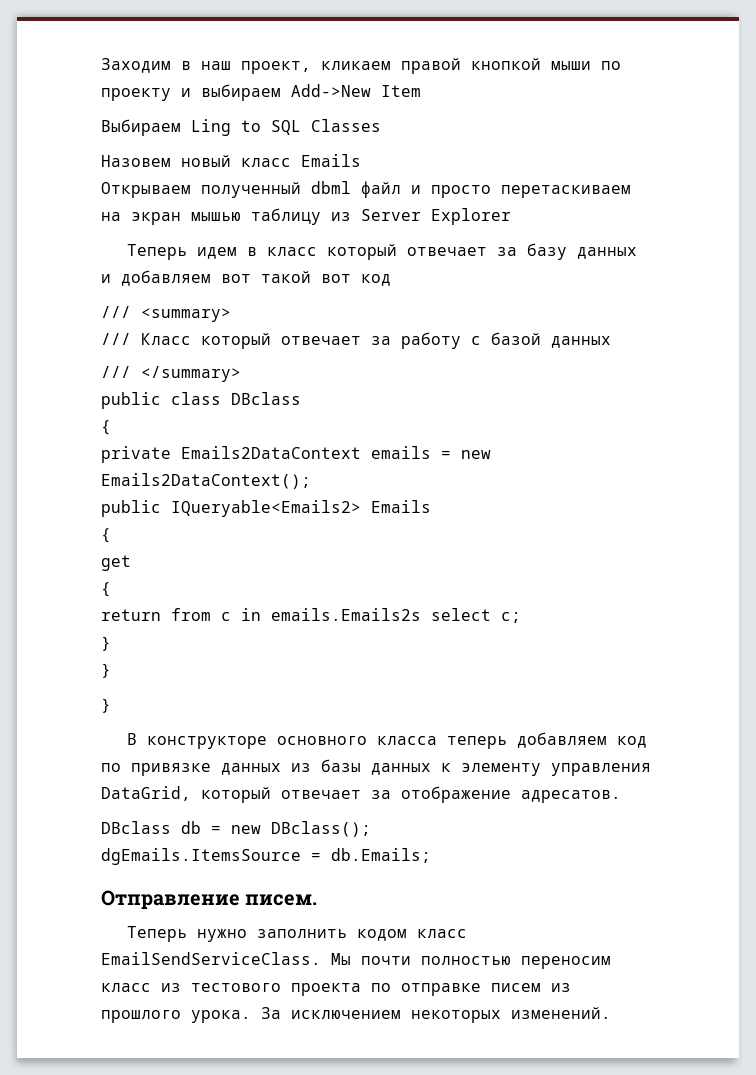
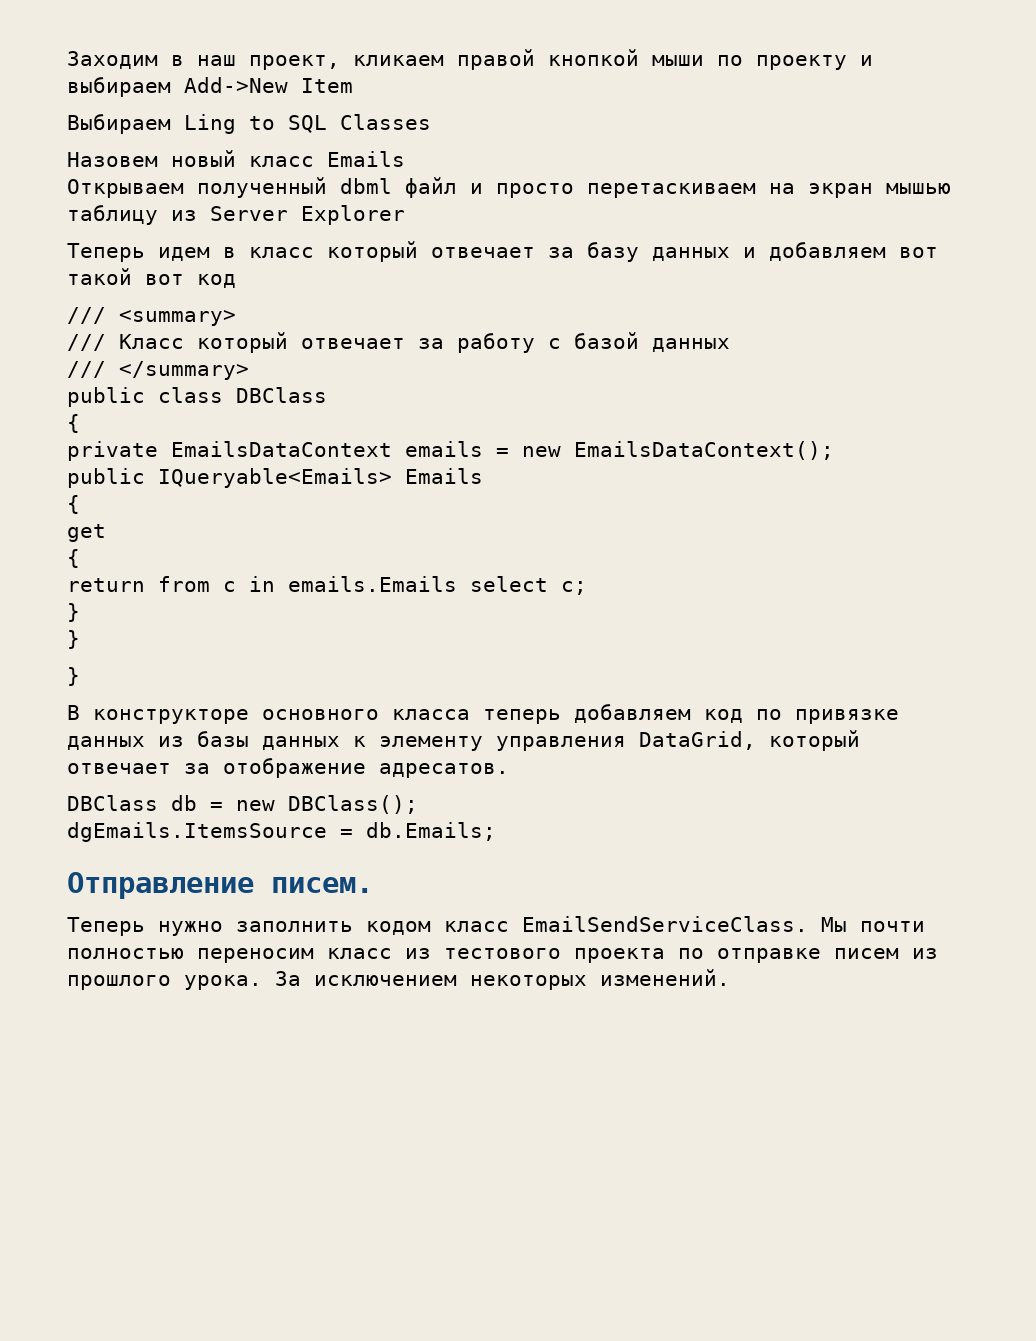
[231,392,301,405] DBclass -> [236,387,327,403] DBClass
[181,446,361,459] Emails2DataContext -> [171,441,392,457] EmailsDataContext
[101,473,311,489] [101,500,361,517] Emails2DataContext(); // public IQueryable<Emails2> -> [574,441,834,460] [67,468,392,488] EmailsDataContext(); // public IQueryable<Emails>
[271,608,421,621] emails.Emails2s -> [288,576,457,592] emails.Emails
[101,821,171,834] DBclass -> [67,795,158,811] DBClass
[271,821,371,837] DBclass(); -> [288,795,418,814] DBClass();

